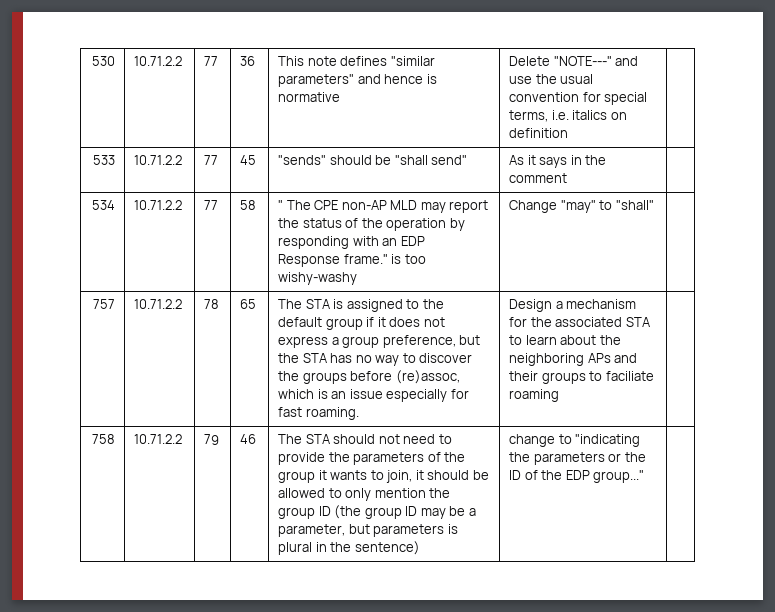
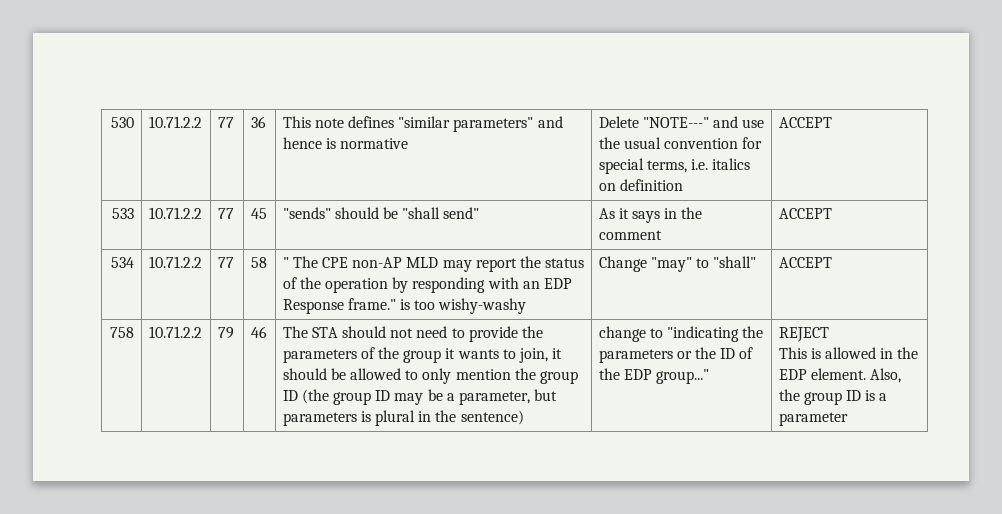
(569, 133) none -> [778,117,832,128] ACCEPT
(568, 178) none -> [778,208,832,219] ACCEPT
[92,299,115,309] [134,299,183,309] [204,299,220,309] [240,299,257,309] [278,299,444,312] [278,317,445,330] [278,335,481,348] [278,353,473,366] [278,370,460,384] [278,389,469,402] [278,407,359,420] [509,299,637,312] [509,317,650,327] [509,335,621,345] [509,353,638,366] [509,371,654,384] [509,389,560,402] // 757 | 10.71.2.2 | 78 | 65 | The STA is assigned to the default group if it does not express a group preference, but the STA has no way to discover the groups before (re)assoc, which is an issue especially for fast roaming. | Design a mechanism for the associated STA to learn about the neighboring APs and their groups to faciliate roaming | -> [778,257,832,268] ACCEPT
(645, 476) none -> [778,327,829,342] [778,347,919,359] [778,368,902,383] [778,389,888,405] [778,412,848,426] REJECT // This is allowed in the EDP element. Also, the group ID is a parameter

